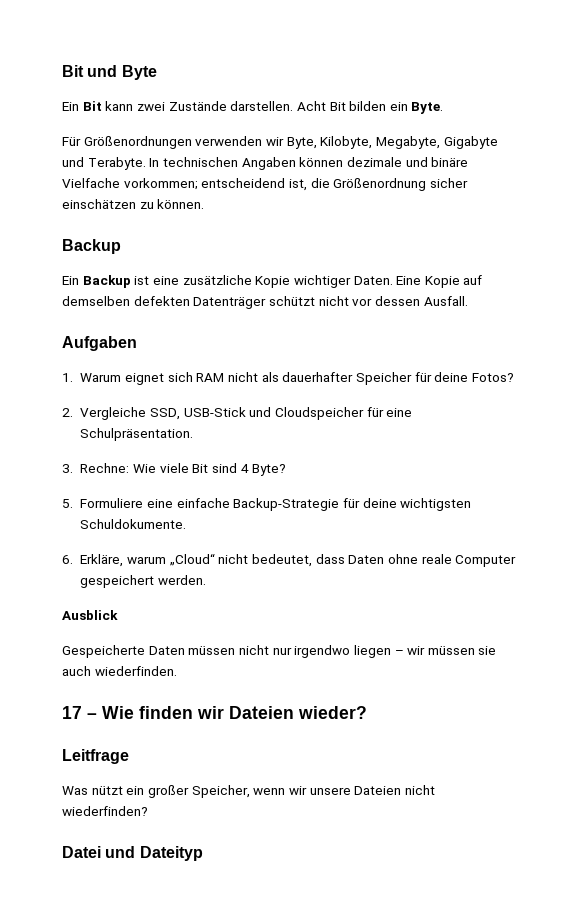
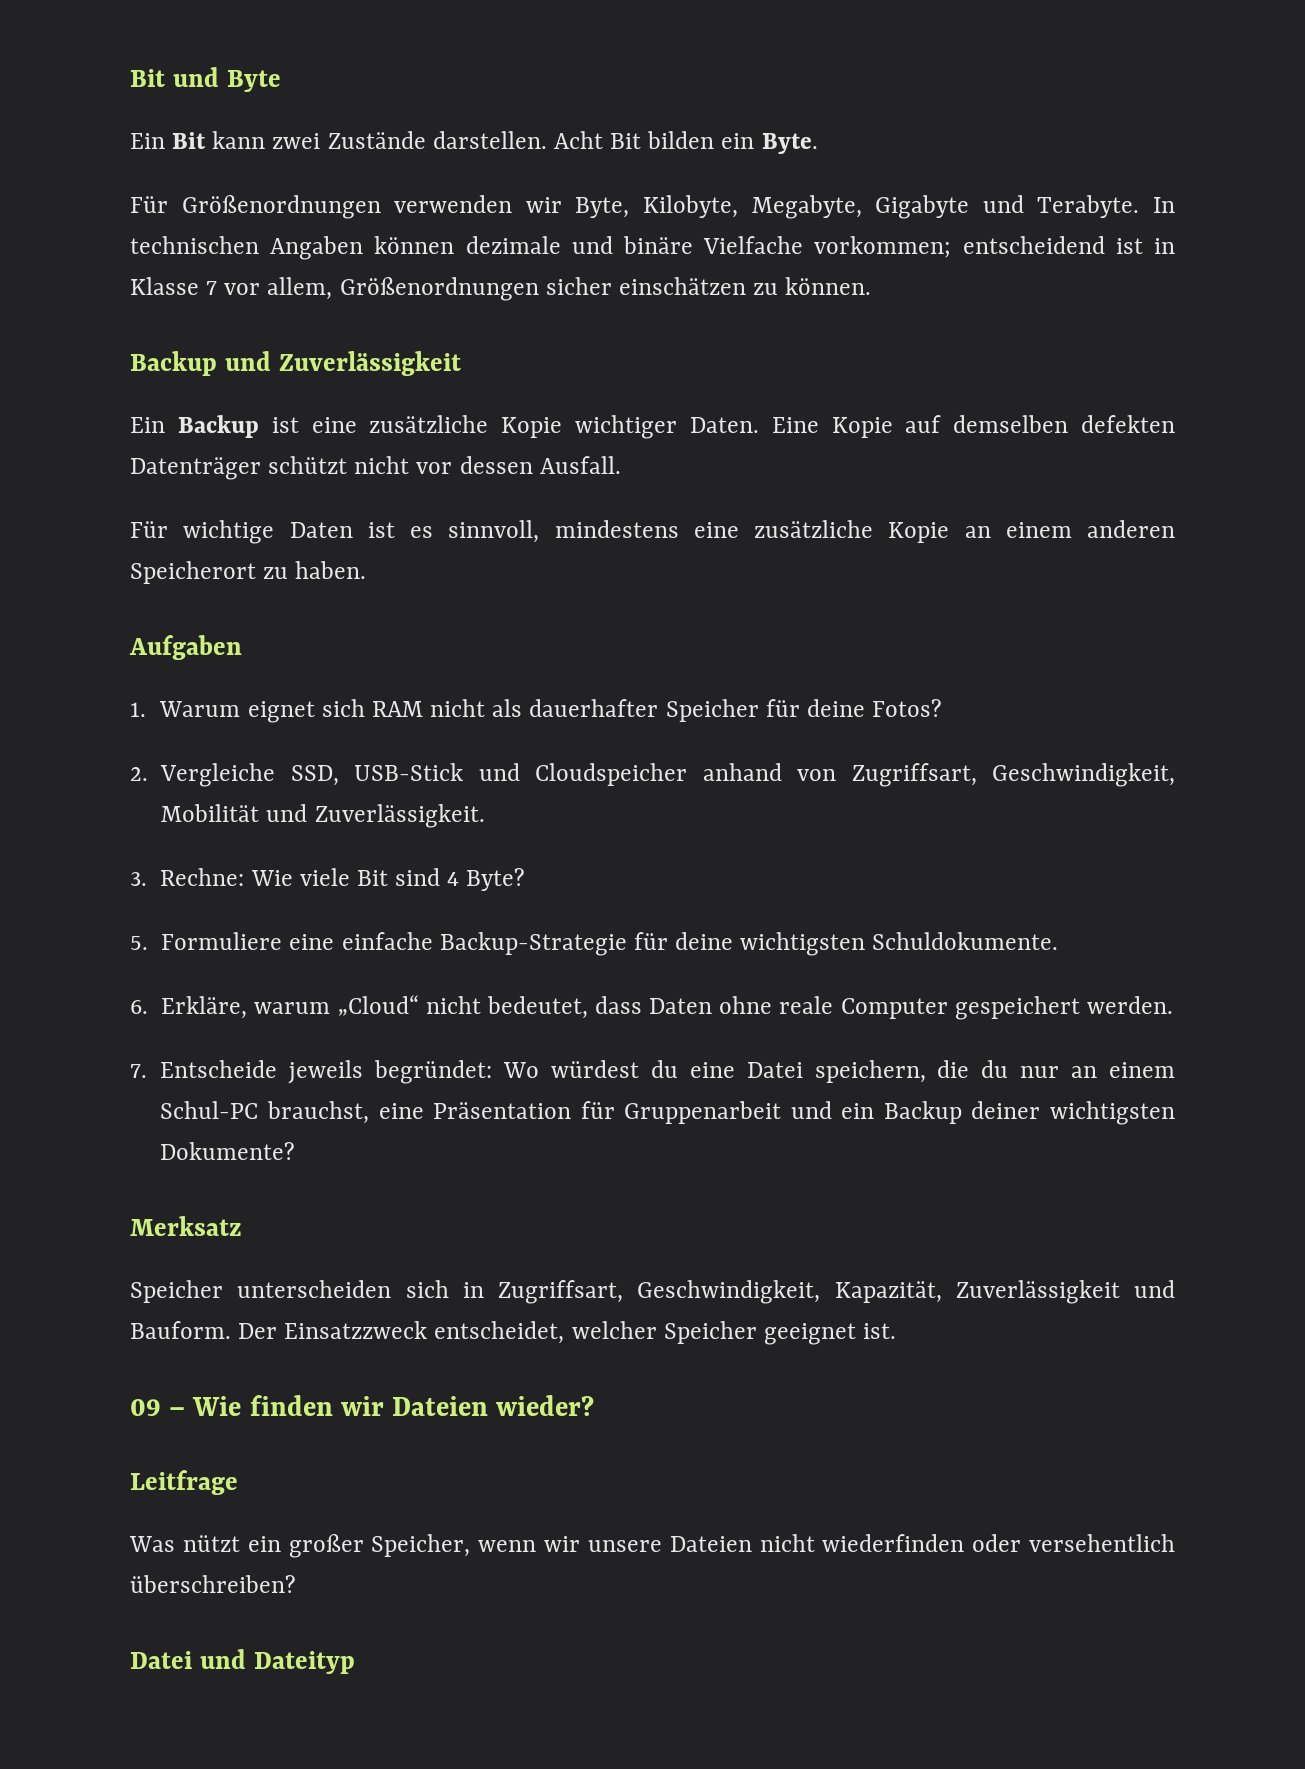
[288,178,427,191] ist, die Größenordnung -> [1115,238,1176,254] [130,277,539,301] ist in Klasse 7 vor allem, Größenordnungen
(121, 246) none -> [224,351,461,376] und Zuverlässigkeit
(468, 301) none -> [130,520,1175,544] [130,561,367,584] // Für wichtige Daten ist es sinnvoll, mindestens eine zusätzliche Kopie an einem anderen Speicherort zu haben.
[366,407,413,417] [80,428,194,441] für eine Schulpräsentation. -> [702,763,1175,787] [161,804,485,828] anhand von Zugriffsart, Geschwindigkeit, Mobilität und Zuverlässigkeit.
[62,610,118,620] [62,645,497,658] [62,666,177,676] [62,706,82,719] Ausblick // Gespeicherte Daten müssen nicht nur irgendwo liegen – wir müssen sie auch wiederfinden. // 17 -> [130,1060,1176,1084] [160,1101,1175,1125] [160,1142,296,1160] [130,1216,242,1236] [130,1280,1175,1304] [130,1321,897,1345] [130,1399,161,1416] 7. Entscheide jeweils begründet: Wo würdest du eine Datei speichern, die du nur an einem Schul-PC brauchst, eine Präsentation für Gruppenarbeit und ein Backup deiner wichtigsten Dokumente? // Merksatz // Speicher unterscheiden sich in Zugriffsart, Geschwindigkeit, Kapazität, Zuverlässigkeit und Bauform. Der Einsatzzweck entscheidet, welcher Speicher geeignet ist. // 09
[62,806,148,816] wiederfinden? -> [822,1534,1175,1552] [130,1575,296,1593] wiederfinden oder versehentlich überschreiben?

